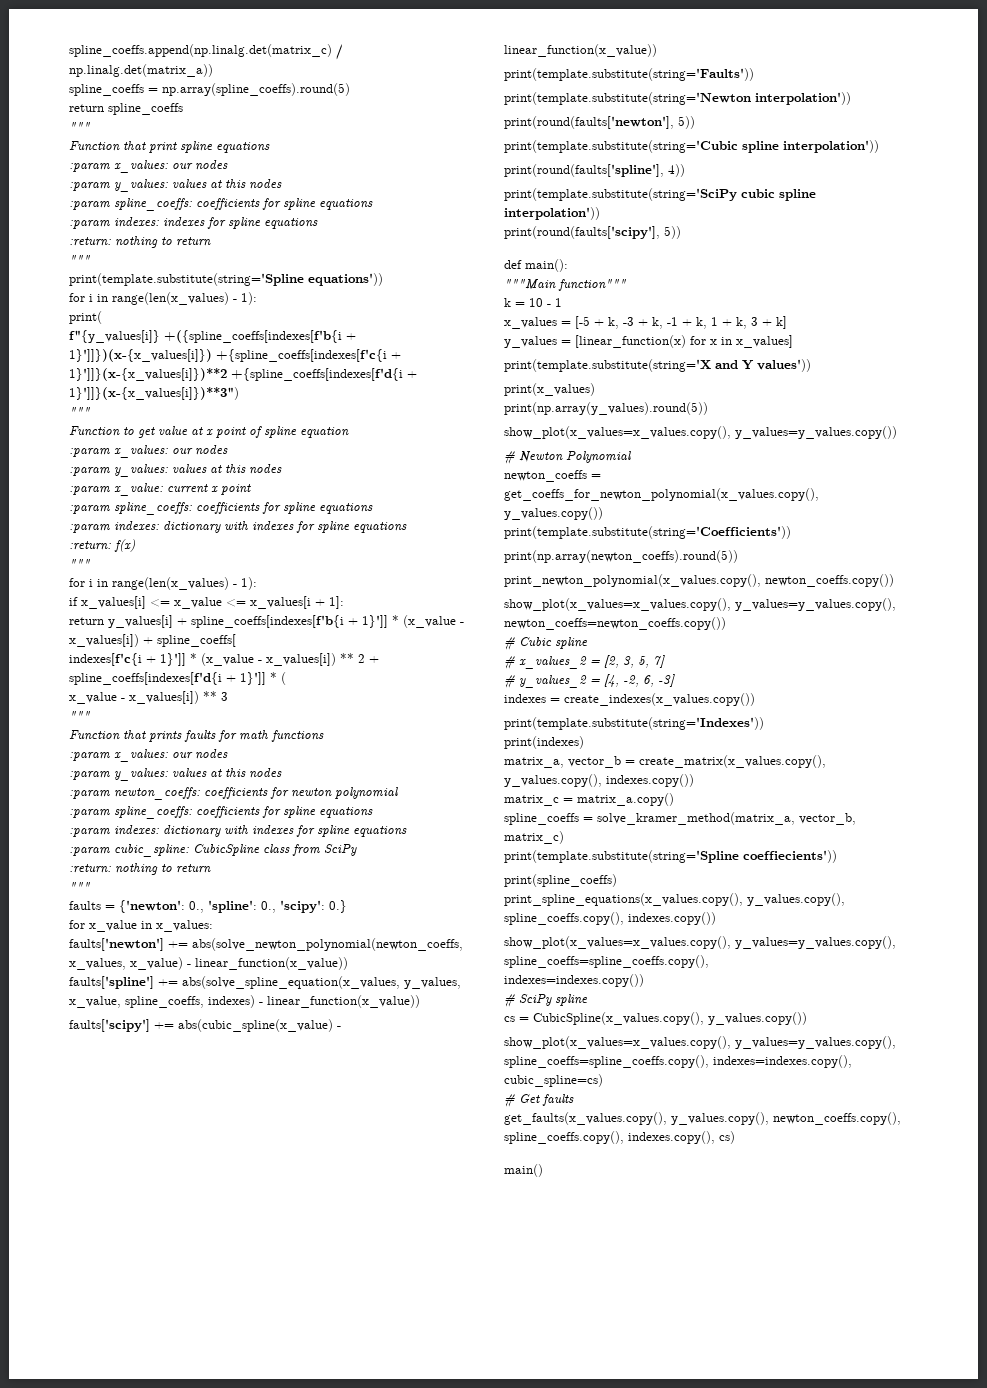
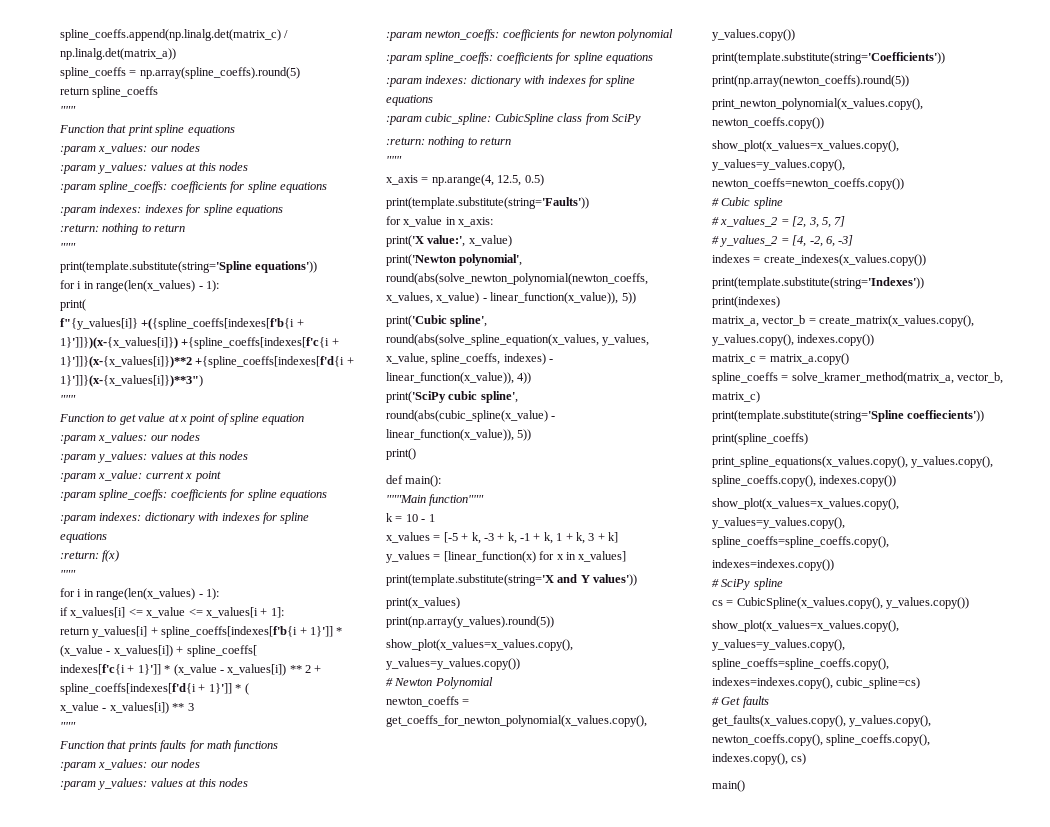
[69,900,347,913] [69,920,213,932] [69,938,463,951] [69,957,348,970] [69,976,400,989] faults = {'newton': 0., 'spline': 0., 'scipy': 0.} // for x_value in x_values: // faults['newton'] += abs(solve_newton_polynomial(newton_coeffs, x_values, x_value) - linear_function(x_value)) // faults['spline'] += abs(solve_spline_equation(x_values, -> [386,174,544,186] [386,197,589,209] [386,216,494,227] [386,235,512,247] [386,254,523,266] [386,273,648,285] [386,292,636,304] [386,315,488,327] [386,334,599,346] x_axis = np.arange(4, 12.5, 0.5) // print(template.substitute(string='Faults')) // for x_value in x_axis: // print('X value:', x_value) // print('Newton polynomial', round(abs(solve_newton_polynomial(newton_coeffs, x_values, x_value) - linear_function(x_value)), 5)) // print('Cubic spline', round(abs(solve_spline_equation(x_values,
[267,995,420,1008] [69,1019,341,1032] [504,44,657,57] [504,68,754,81] [504,92,851,105] [504,116,695,129] [504,140,879,153] [504,164,685,177] [504,188,816,201] [504,207,600,220] [504,226,681,239] linear_function(x_value)) // faults['scipy'] += abs(cubic_spline(x_value) - linear_function(x_value)) // print(template.substitute(string='Faults')) // print(template.substitute(string='Newton interpolation')) // print(round(faults['newton'], 5)) // print(template.substitute(string='Cubic spline interpolation')) // print(round(faults['spline'], 4)) // print(template.substitute(string='SciPy cubic spline interpolation')) // print(round(faults['scipy'], 5)) -> [386,372,532,384] [386,391,518,403] [386,410,556,422] [386,429,532,441] [386,448,416,460] linear_function(x_value)), 4)) // print('SciPy cubic spline', round(abs(cubic_spline(x_value) - linear_function(x_value)), 5)) // print()

